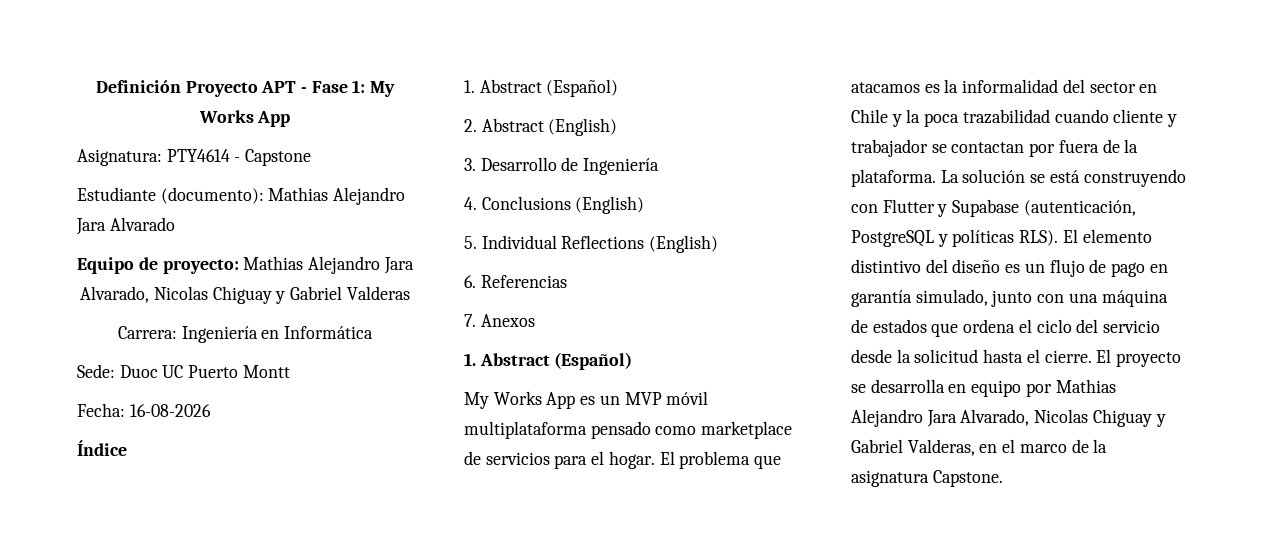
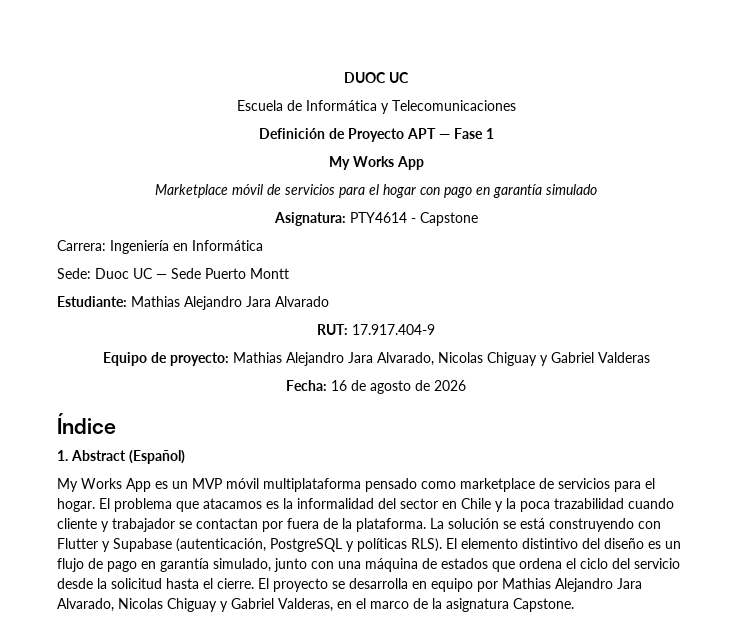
[95,80,396,97] [198,110,291,127] [77,149,312,166] [77,187,264,204] Definición Proyecto APT - Fase 1: My Works App // Asignatura: PTY4614 - Capstone // Estudiante (documento): -> [344,72,409,83] [236,100,516,114] [258,128,494,142] [328,156,424,170] [155,184,597,198] [273,212,478,226] [57,240,263,254] [57,268,289,279] [57,296,127,307] DUOC UC // Escuela de Informática y Telecomunicaciones // Definición de Proyecto APT — Fase 1 // My Works App // Marketplace móvil de servicios para el hogar con pago en garantía simulado // Asignatura: PTY4614 - Capstone // Carrera: Ingeniería en Informática // Sede: Duoc UC — Sede Puerto Montt // Estudiante:
(175, 224) none -> [317,324,435,335] // RUT: 17.917.404-9
[117,326,374,343] [77,364,290,378] [77,403,211,417] [77,440,127,456] [464,79,619,97] [464,118,618,136] [464,157,660,175] [464,196,645,214] [464,235,719,253] [464,275,567,288] [464,314,535,327] Carrera: Ingeniería en Informática // Sede: Duoc UC Puerto Montt // Fecha: 16-08-2026 // Índice // 1. Abstract (Español) // 2. Abstract (English) // 3. Desarrollo de Ingeniería // 4. Conclusions (English) // 5. Individual Reflections (English) // 6. Referencias // 7. Anexos -> [286,380,466,394] [57,413,116,434] Fecha: 16 de agosto de 2026 // Índice

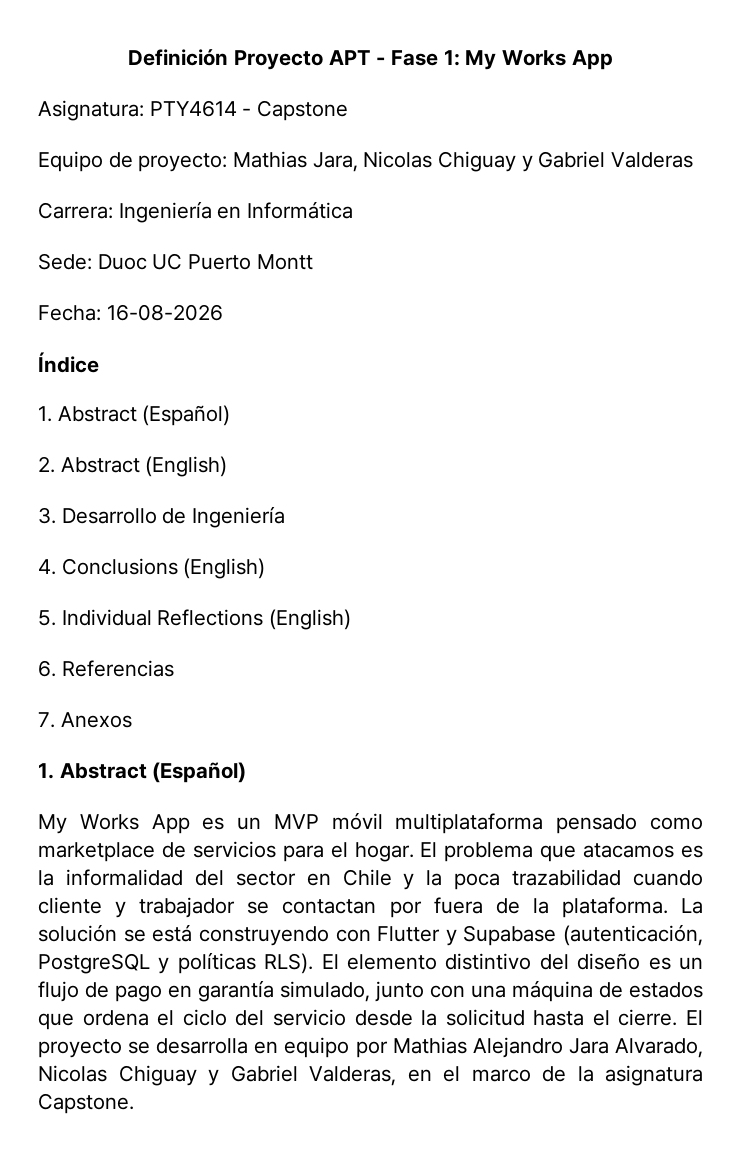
[344,72,409,83] [236,100,516,114] [258,128,494,142] [328,156,424,170] [155,184,597,198] [273,212,478,226] DUOC UC // Escuela de Informática y Telecomunicaciones // Definición de Proyecto APT — Fase 1 // My Works App // Marketplace móvil de servicios para el hogar con pago en garantía simulado // Asignatura: PTY4614 - Capstone -> [128,49,613,70] [38,100,349,121] [38,151,694,172] Definición Proyecto APT - Fase 1: My Works App // Asignatura: PTY4614 - Capstone // Equipo de proyecto: Mathias Jara, Nicolas Chiguay y Gabriel Valderas
[156,268,201,279] — Sede -> (183, 261) none
[57,296,329,310] [317,324,435,335] [102,352,650,366] [286,380,466,394] [57,413,116,434] Estudiante: Mathias Alejandro Jara Alvarado // RUT: 17.917.404-9 // Equipo de proyecto: Mathias Alejandro Jara Alvarado, Nicolas Chiguay y Gabriel Valderas // Fecha: 16 de agosto de 2026 // Índice -> [38,304,223,321] [38,352,99,373] [38,405,231,426] [38,456,228,477] [38,506,286,528] [38,558,266,579] [38,609,352,630] [38,660,174,677] [38,712,132,728] Fecha: 16-08-2026 // Índice // 1. Abstract (Español) // 2. Abstract (English) // 3. Desarrollo de Ingeniería // 4. Conclusions (English) // 5. Individual Reflections (English) // 6. Referencias // 7. Anexos

